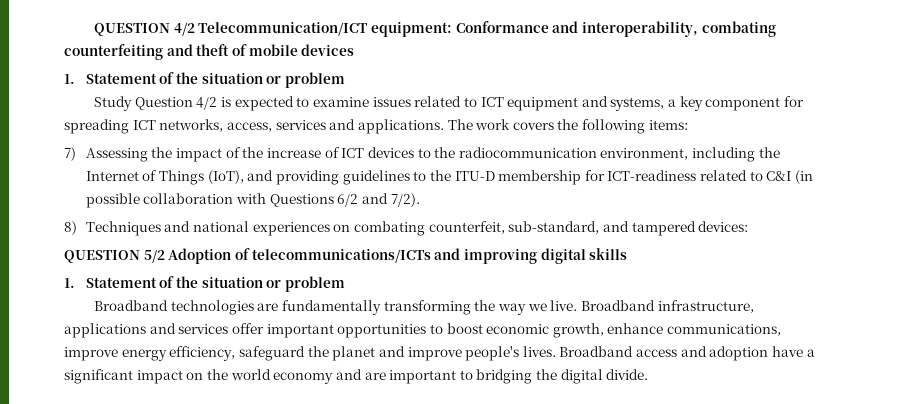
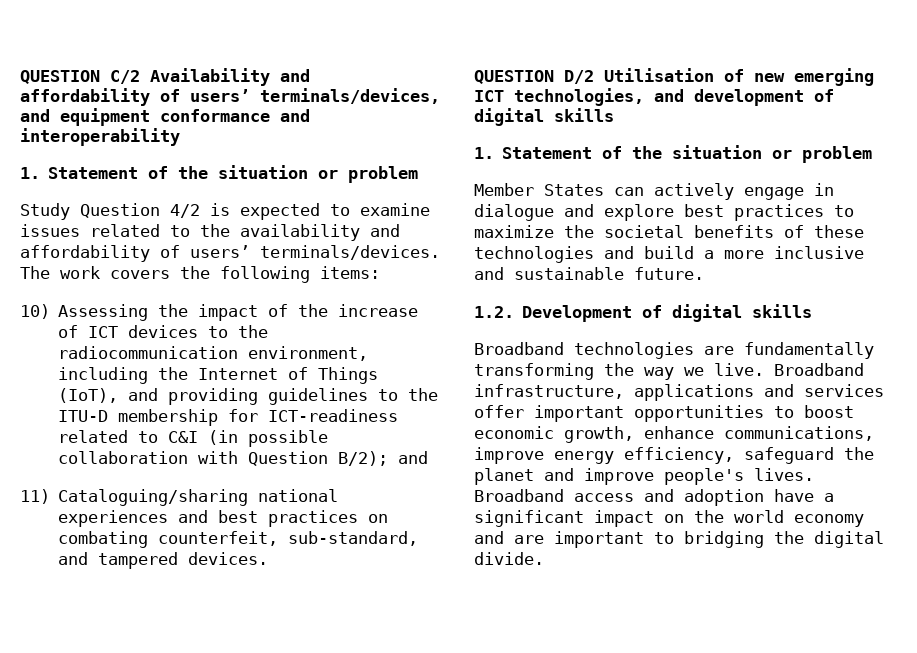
[94,21,776,37] [64,44,355,60] QUESTION 4/2 Telecommunication/ICT equipment: Conformance and interoperability, combating counterfeiting and theft of mobile devices -> [20,68,310,86] [20,88,440,106] [20,108,310,126] [20,128,180,146] QUESTION C/2 Availability and affordability of users’ terminals/devices, and equipment conformance and interoperability
[480,96,805,111] [64,119,444,134] ICT equipment and systems, a key component for spreading ICT networks, access, services and applications. -> [200,224,400,241] [20,245,440,262] the availability and affordability of users’ terminals/devices.
[64,147,76,161] 7) -> [20,304,50,319] 10)
[269,193,420,207] [64,221,330,236] Questions 6/2 and 7/2). // 8) Techniques and national experiences -> [248,451,429,466] [20,489,339,506] [58,510,359,527] Question B/2); and // 11) Cataloguing/sharing national experiences and best practices
[698,221,749,232] [64,248,537,264] devices: // QUESTION 5/2 Adoption of telecommunications/ICTs and improving -> [188,552,269,565] [474,68,874,86] [474,88,834,106] devices. // QUESTION D/2 Utilisation of new emerging ICT technologies, and development of
(345, 284) none -> [474,183,834,200] [474,204,854,221] [474,225,864,238] [474,246,864,263] [474,267,704,280] [474,304,813,322] // Member States can actively engage in dialogue and explore best practices to maximize the societal benefits of these technologies and build a more inclusive and sustainable future. // 1.2. Development of digital skills

